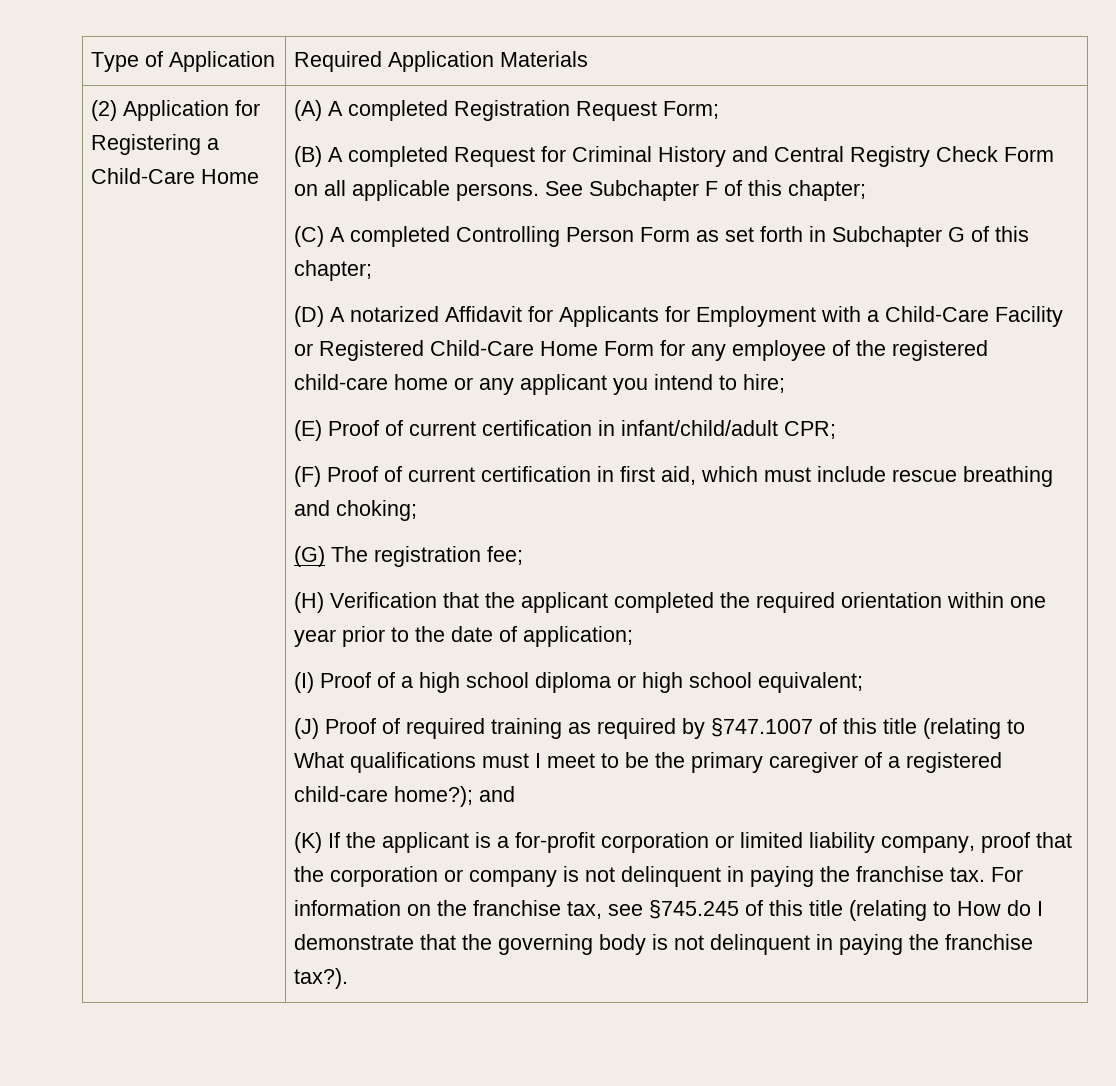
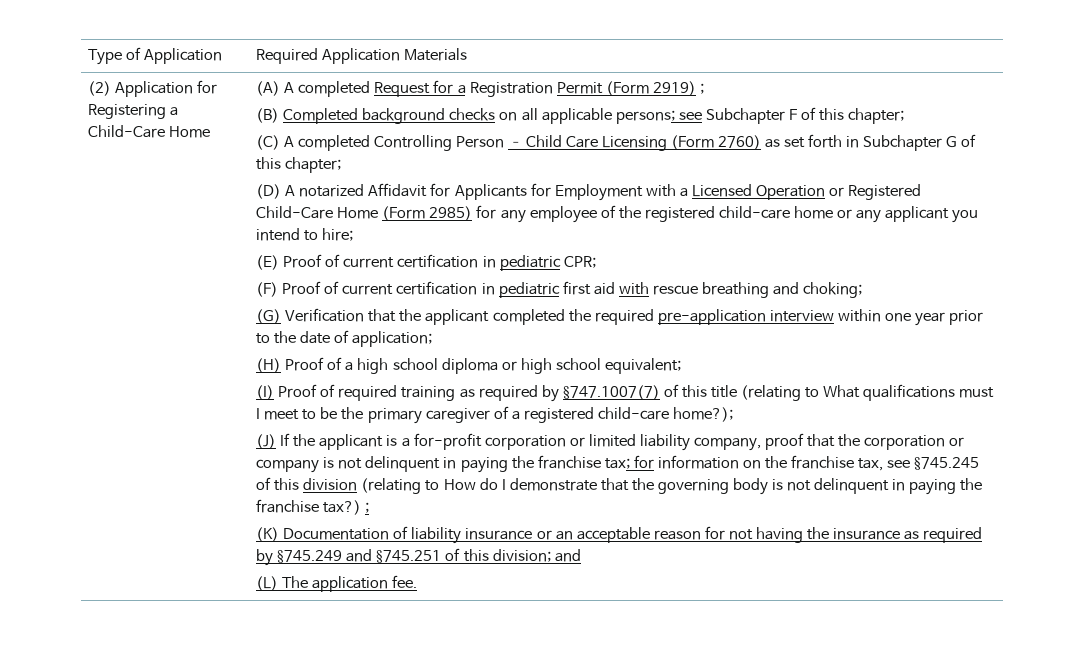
[454,100,720,121] [294,146,1055,167] Registration Request Form; // (B) A completed Request for Criminal History and Central Registry Check Form -> [374,80,704,97] [256,108,496,124] Request for a Registration Permit (Form 2919) ; // (B) Completed background checks
[456,181,584,201] persons. See -> [615,110,702,124] persons; see
[640,227,691,242] Form -> [508,135,761,151] – Child Care Licensing (Form 2760)
[885,306,1064,327] Child-Care Facility -> [691,184,825,200] Licensed Operation
[604,341,655,356] Form -> [382,206,473,221] (Form 2985)
[621,420,779,436] infant/child/adult -> [499,255,561,271] pediatric
[620,466,887,485] first aid, which must include -> [498,281,649,298] pediatric first aid with
[331,546,524,567] [294,592,325,613] The registration fee; // (H) -> (282, 316) none
[841,592,943,608] orientation -> [657,309,834,325] pre-application interview
[294,672,315,693] (I) -> [256,358,282,373] (H)
[294,718,320,739] (J) -> [256,385,275,400] (I)
[711,718,814,737] §747.1007 -> [562,385,660,400] §747.1007(7)
[479,786,516,802] [294,832,323,853] and // (K) -> [256,434,277,449] // (J)
[950,867,1024,882] tax. For -> [604,455,654,469] tax; for
[809,900,844,916] title -> [303,478,358,491] division
[294,968,349,989] tax?). -> [323,500,370,515] [256,526,982,544] [256,548,581,566] [256,575,418,592] tax?) ; // (K) Documentation of liability insurance or an acceptable reason for not having the insurance as required by §745.249 and §745.251 of this division; and // (L) The application fee.

